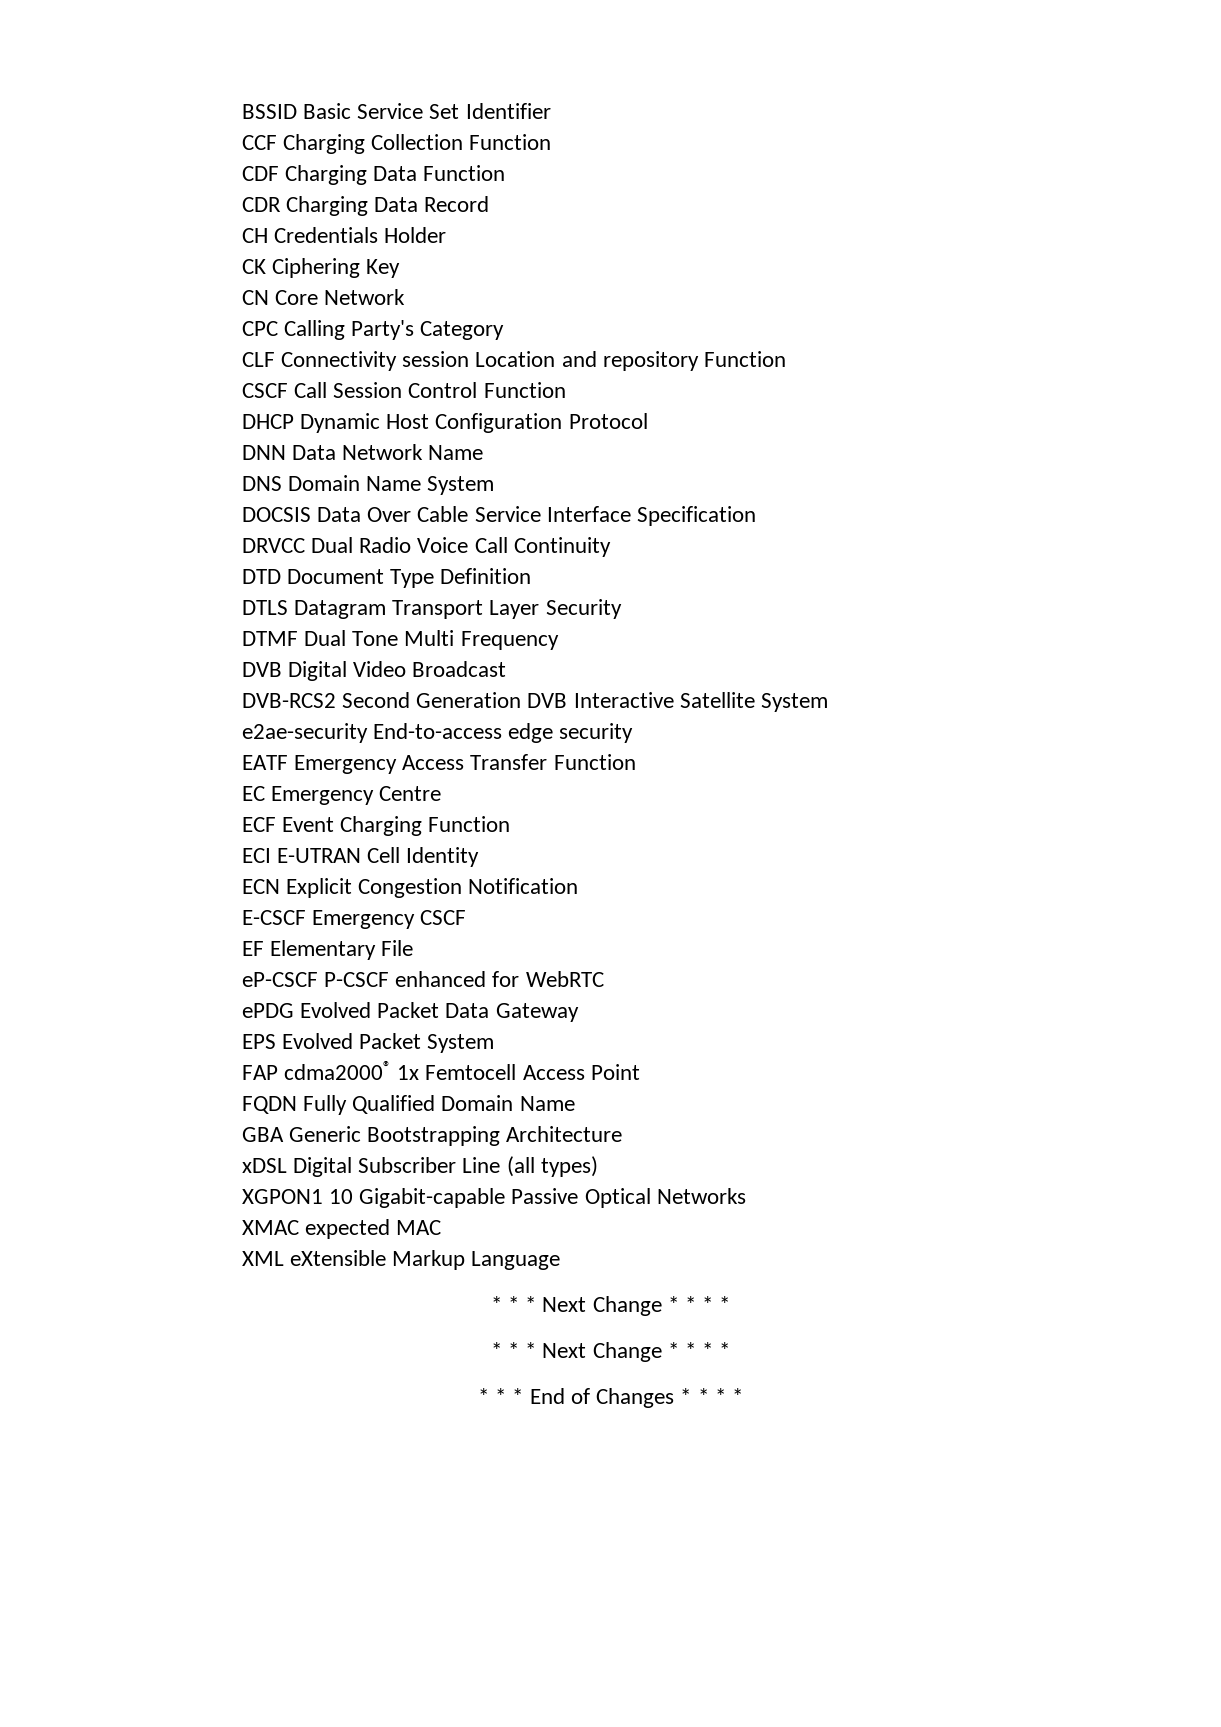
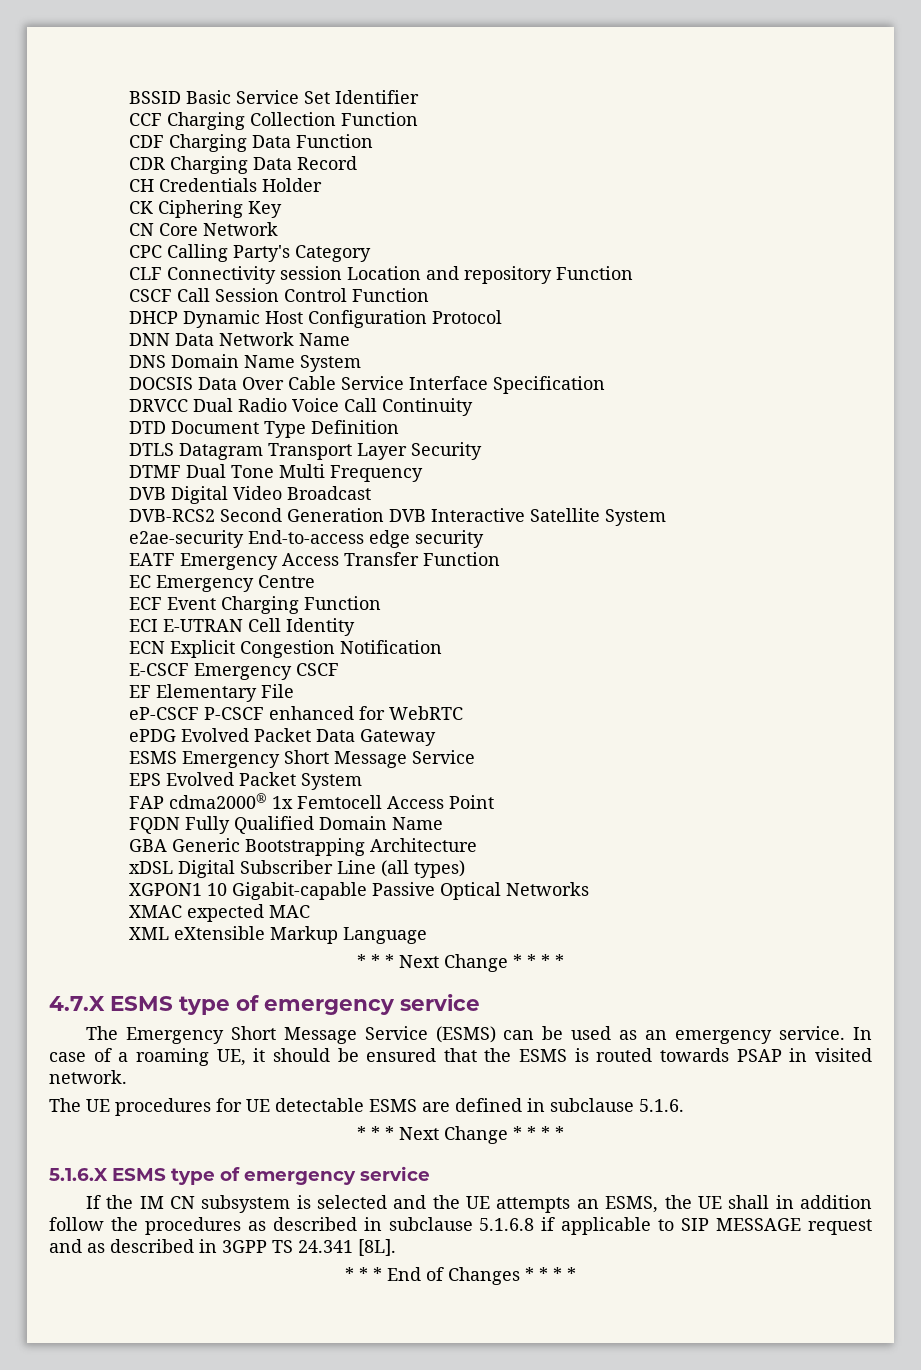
(579, 1012) none -> [129,750,476,768] // ESMS Emergency Short Message Service
[490,1342,731,1362] // * * * Next Change * * * * -> [49,994,480,1015] [85,1026,873,1044] [49,1048,872,1066] [49,1070,127,1084] [49,1098,684,1116] [357,1126,564,1144] [49,1166,430,1185] [85,1195,872,1213] [49,1217,872,1235] [49,1239,396,1256] // 4.7.X ESMS type of emergency service // The Emergency Short Message Service (ESMS) can be used as an emergency service. In case of a roaming UE, it should be ensured that the ESMS is routed towards PSAP in visited network. // The UE procedures for UE detectable ESMS are defined in subclause 5.1.6. // * * * Next Change * * * * // 5.1.6.X ESMS type of emergency service // If the IM CN subsystem is selected and the UE attempts an ESMS, the UE shall in addition follow the procedures as described in subclause 5.1.6.8 if applicable to SIP MESSAGE request and as described in 3GPP TS 24.341 [8L].

